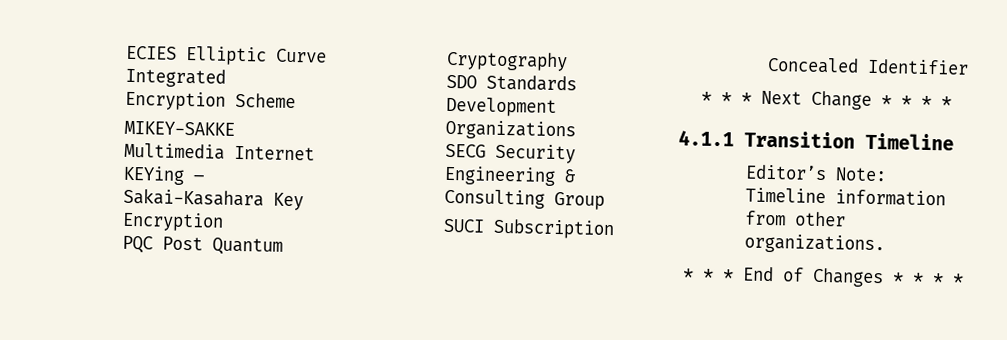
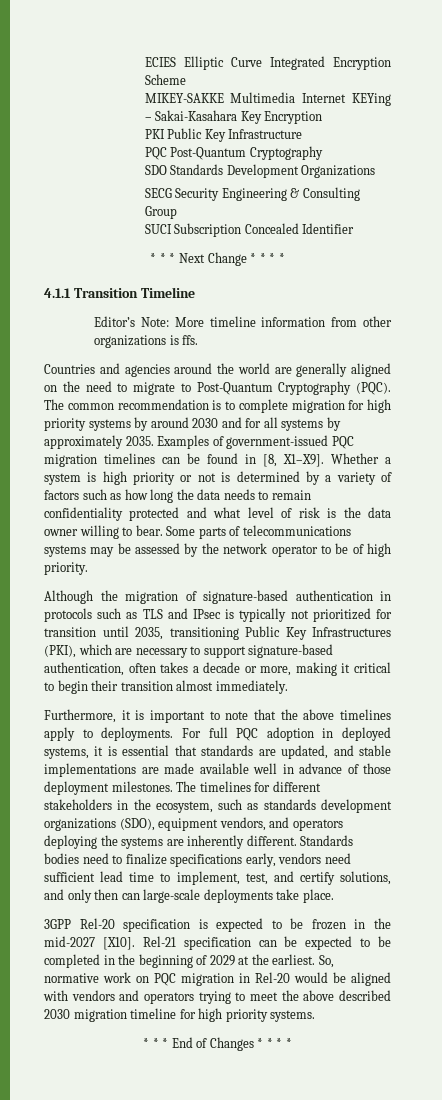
[121,235,283,256] // PQC Post Quantum -> [144,128,303,142] [144,147,247,160] // PKI Public Key Infrastructure // PQC Post-Quantum
[744,187,826,204] Timeline -> [174,316,256,327] More timeline
[743,233,885,255] organizations. -> [94,335,199,348] [44,363,391,377] [44,381,391,395] [44,399,391,413] [44,417,341,431] [44,435,354,449] [44,453,391,467] [44,471,393,485] [44,489,311,503] [44,507,391,521] [44,525,351,539] [44,543,392,557] [44,562,88,575] [44,590,391,604] [44,608,392,622] [44,626,391,640] [44,644,334,658] [44,662,392,676] [44,680,288,694] [44,709,391,723] [44,727,391,741] [44,745,392,759] [44,763,391,777] [44,781,321,795] [44,799,392,813] [44,817,343,831] [44,835,354,849] [44,853,351,867] [44,871,391,885] [44,889,334,903] [44,918,391,932] [44,936,391,950] [44,954,334,968] [44,972,391,986] [43,990,391,1004] [44,1008,316,1022] organizations is ffs. // Countries and agencies around the world are generally aligned on the need to migrate to Post-Quantum Cryptography (PQC). The common recommendation is to complete migration for high priority systems by around 2030 and for all systems by approximately 2035. Examples of government-issued PQC migration timelines can be found in [8, X1–X9]. Whether a system is high priority or not is determined by a variety of factors such as how long the data needs to remain confidentiality protected and what level of risk is the data owner willing to bear. Some parts of telecommunications systems may be assessed by the network operator to be of high priority. // Although the migration of signature-based authentication in protocols such as TLS and IPsec is typically not prioritized for transition until 2035, transitioning Public Key Infrastructures (PKI), which are necessary to support signature-based authentication, often takes a decade or more, making it critical to begin their transition almost immediately. // Furthermore, it is important to note that the above timelines apply to deployments. For full PQC adoption in deployed systems, it is essential that standards are updated, and stable implementations are made available well in advance of those deployment milestones. The timelines for different stakeholders in the ecosystem, such as standards development organizations (SDO), equipment vendors, and operators deploying the systems are inherently different. Standards bodies need to finalize specifications early, vendors need sufficient lead time to implement, test, and certify solutions, and only then can large-scale deployments take place. // 3GPP Rel-20 specification is expected to be frozen in the mid-2027 [X10]. Rel-21 specification can be expected to be completed in the beginning of 2029 at the earliest. So, normative work on PQC migration in Rel-20 would be aligned with vendors and operators trying to meet the above described 2030 migration timeline for high priority systems.

